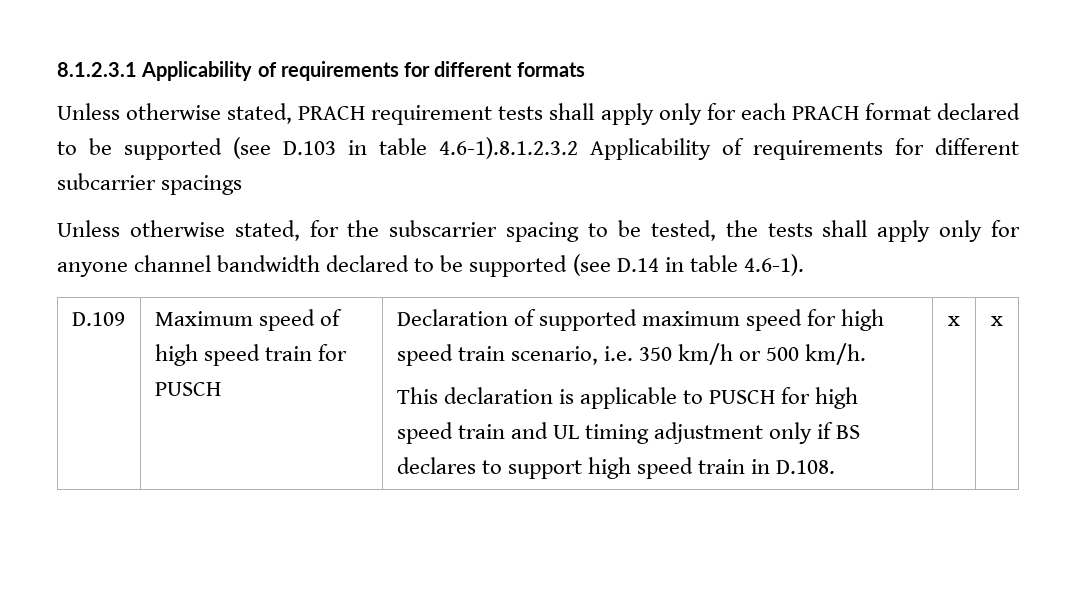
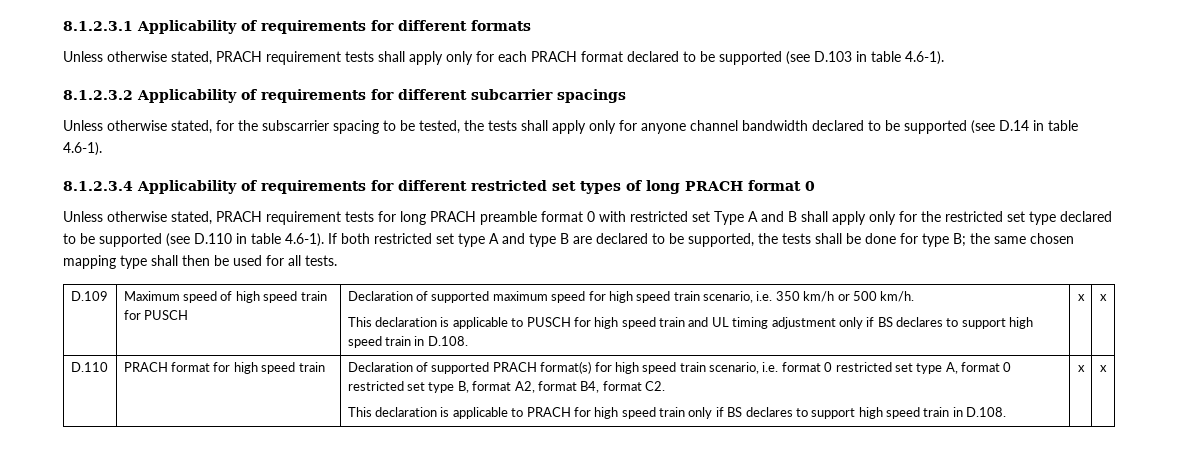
[439,137,578,159] 4.6-1).8.1.2.3.2 -> [905,51,944,65] [63,90,133,100] 4.6-1). // 8.1.2.3.2
(804, 265) none -> [63,180,815,194] [63,211,1112,225] [63,233,1074,247] [63,255,337,269] // 8.1.2.3.4 Applicability of requirements for different restricted set types of long PRACH format 0 // Unless otherwise stated, PRACH requirement tests for long PRACH preamble format 0 with restricted set Type A and B shall apply only for the restricted set type declared to be supported (see D.110 in table 4.6-1). If both restricted set type A and type B are declared to be supported, the tests shall be done for type B; the same chosen mapping type shall then be used for all tests.
(1003, 321) none -> [70,362,108,372] [123,362,325,374] [347,361,1012,374] [347,381,666,393] [347,407,1007,419] [1077,365,1085,372] [1100,365,1107,372] // D.110 | PRACH format for high speed train | Declaration of supported PRACH format(s) for high speed train scenario, i.e. format 0 restricted set type A, format 0 restricted set type B, format A2, format B4, format C2. // This declaration is applicable to PRACH for high speed train only if BS declares to support high speed train in D.108. | x | x

